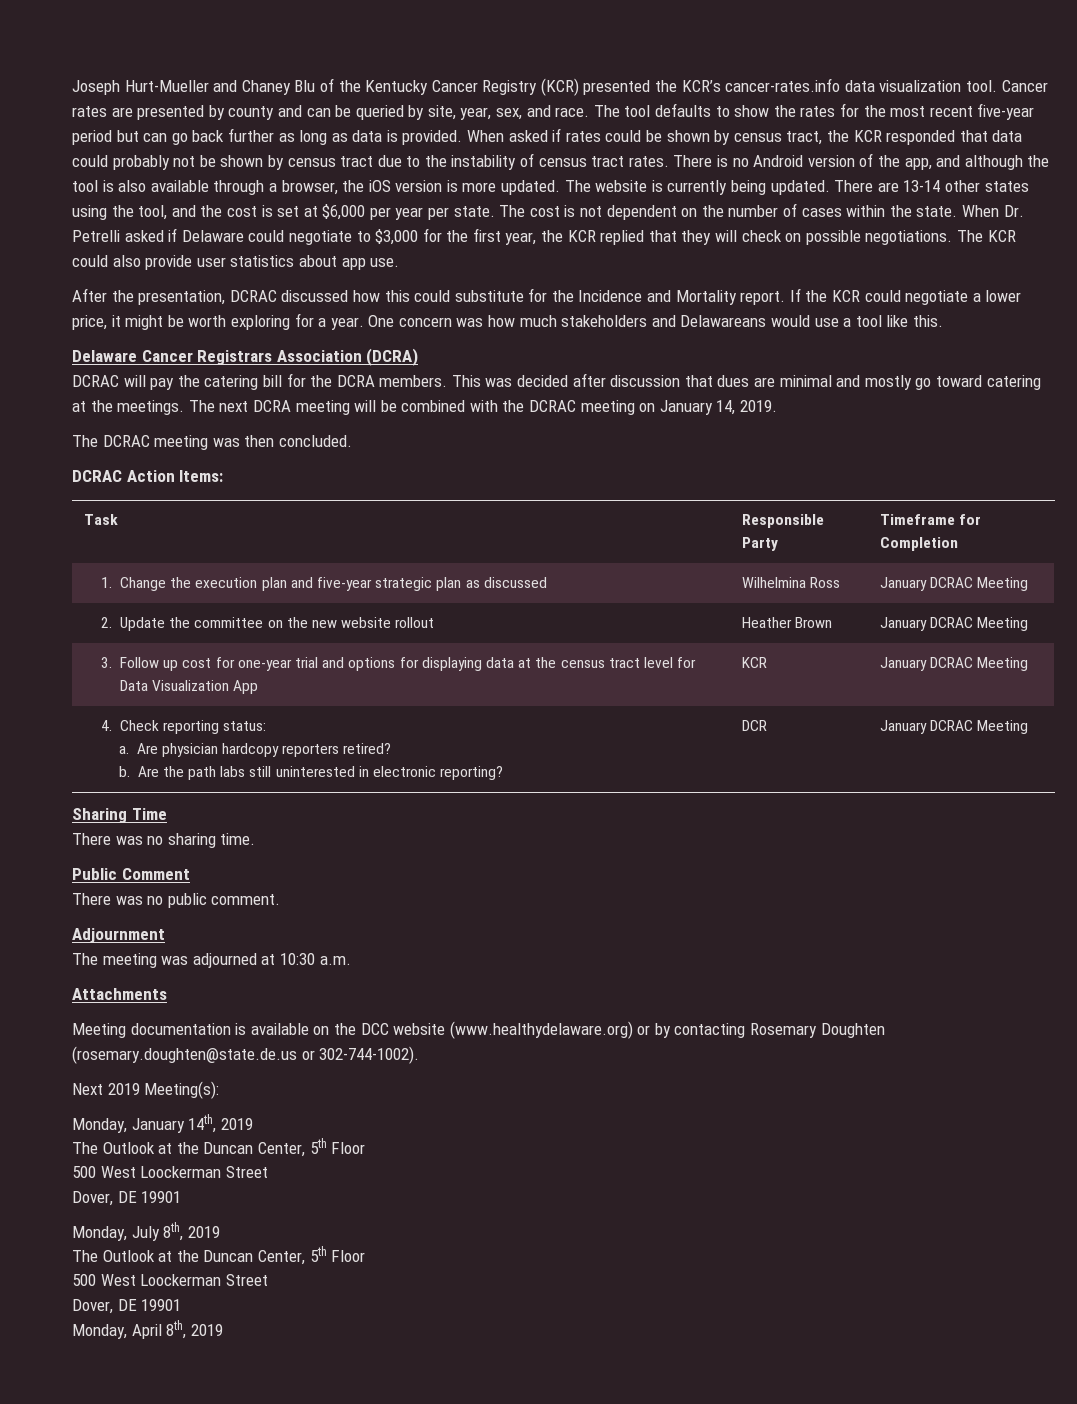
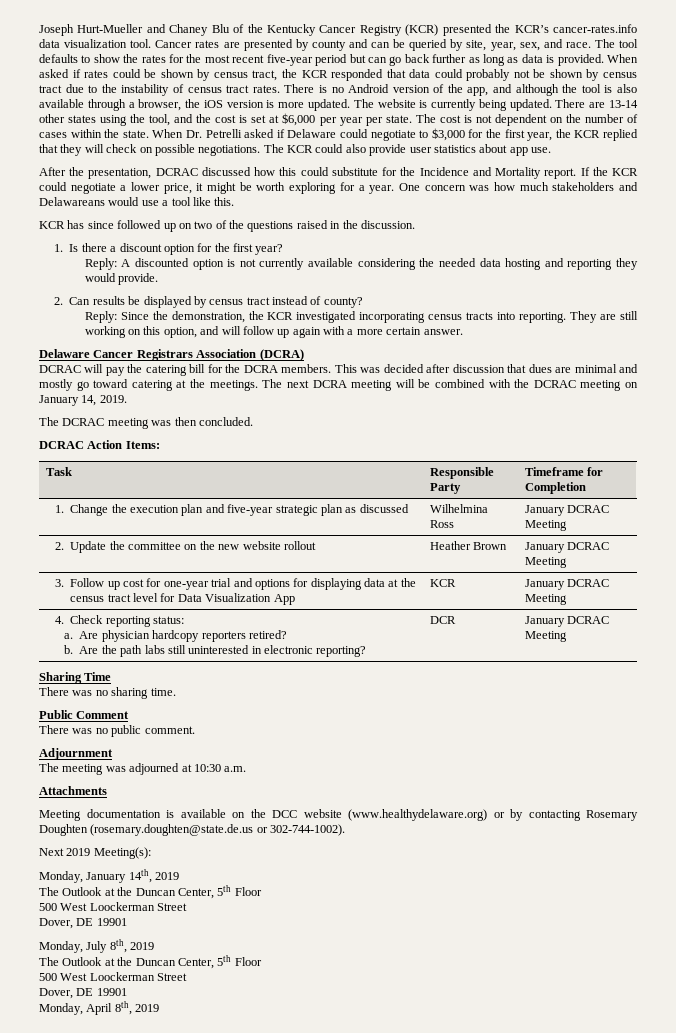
(943, 321) none -> [39,220,415,232] [54,243,284,255] [84,258,638,270] [84,273,159,285] [54,296,363,308] [84,311,639,323] [84,326,463,338] // KCR has since followed up on two of the questions raised in the discussion. // 1. Is there a discount option for the first year? // Reply: A discounted option is not currently available considering the needed data hosting and reporting they would provide. // 2. Can results be displayed by census tract instead of county? // Reply: Since the demonstration, the KCR investigated incorporating census tracts into reporting. They are still working on this option, and will follow up again with a more certain answer.

